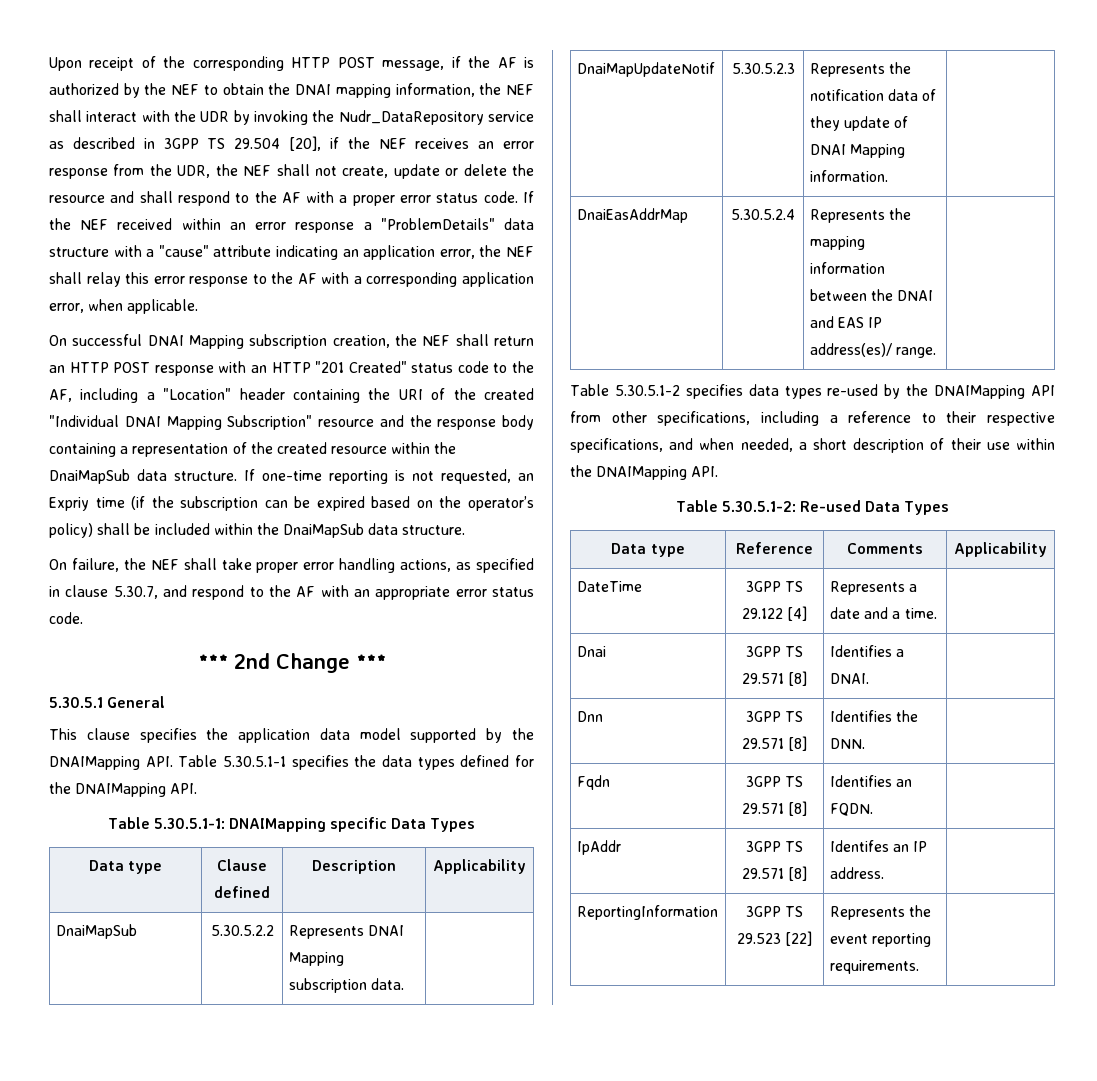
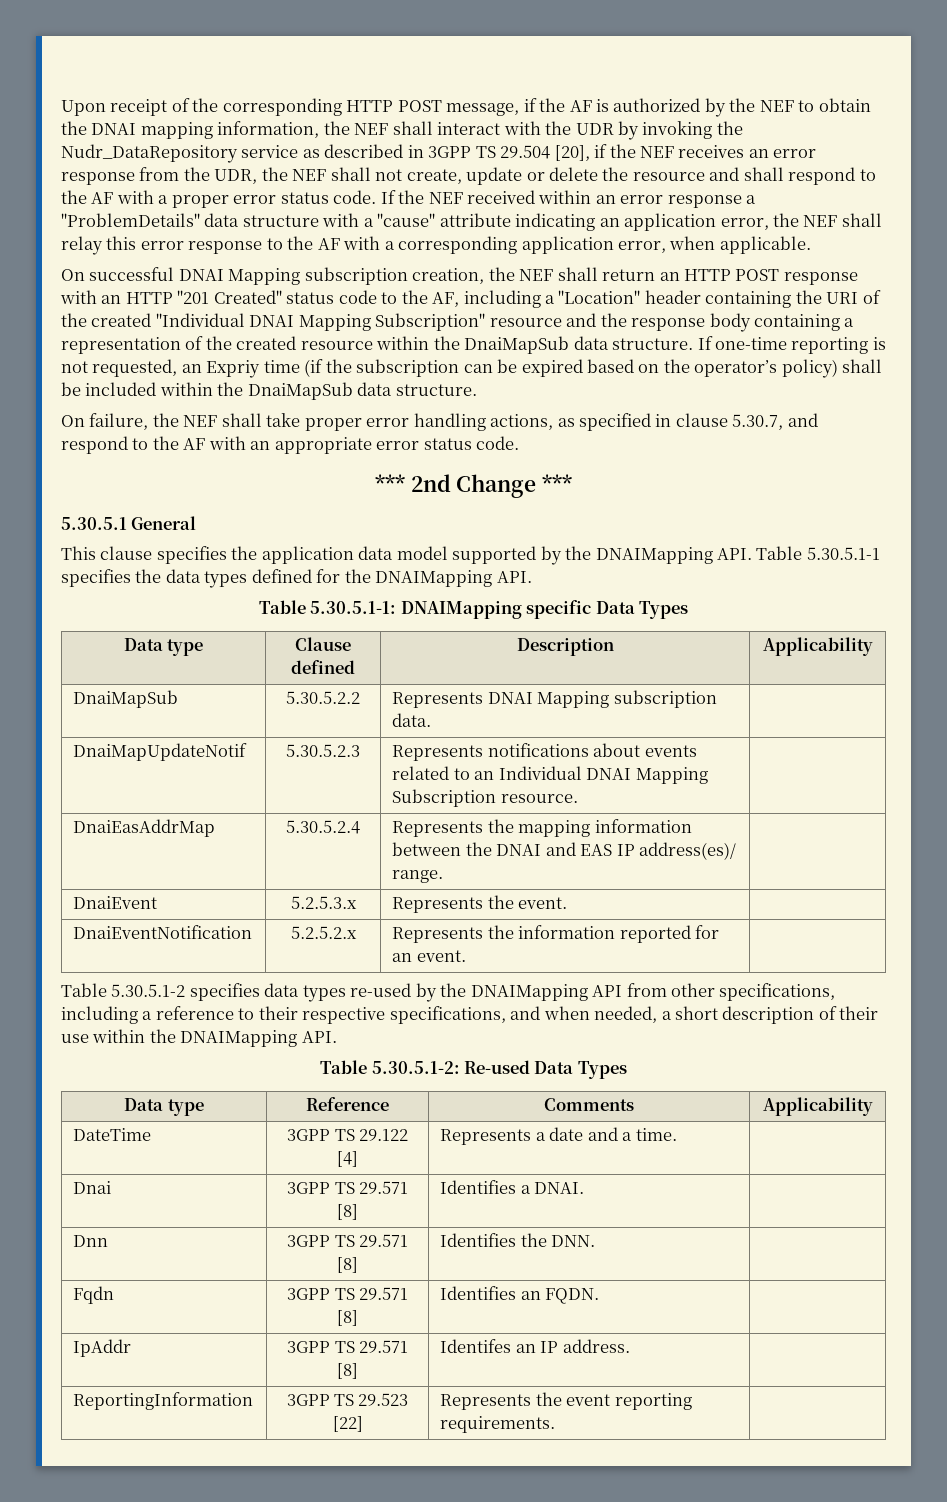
[889,62,912,74] [809,89,937,101] [809,116,909,131] [809,144,906,158] [809,170,888,182] the notification data of they update of DNAI Mapping information. -> [487,743,697,757] [392,766,708,784] [392,789,578,807] notifications about events related to an Individual DNAI Mapping Subscription resource.
(937, 352) none -> [73,896,158,909] [290,896,357,909] [392,895,568,913] [73,925,253,939] [290,926,357,939] [392,925,720,943] [392,950,466,962] // DnaiEvent | 5.2.5.3.x | Represents the event. | // DnaiEventNotification | 5.2.5.2.x | Represents the information reported for an event. |

